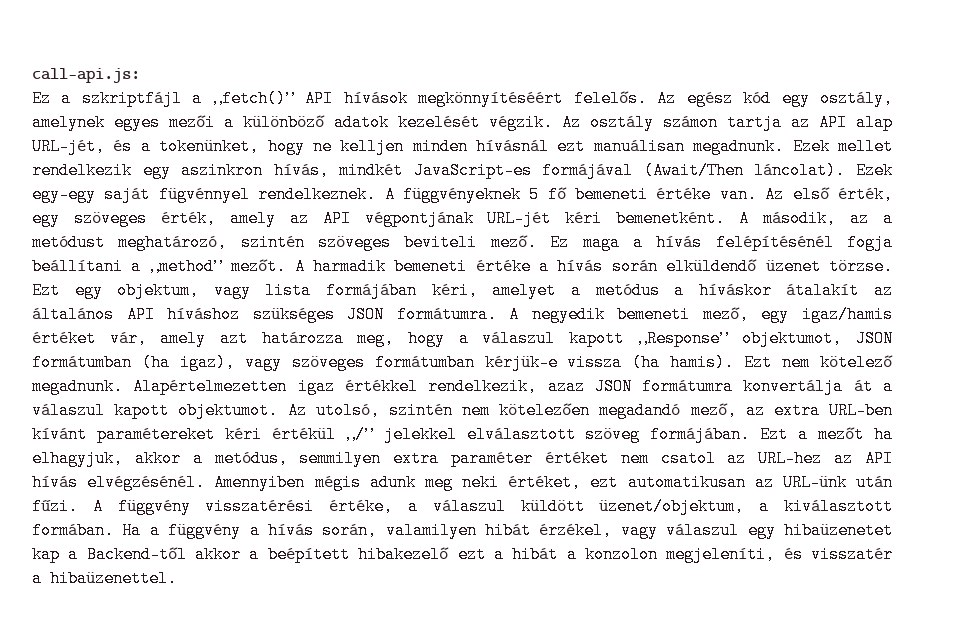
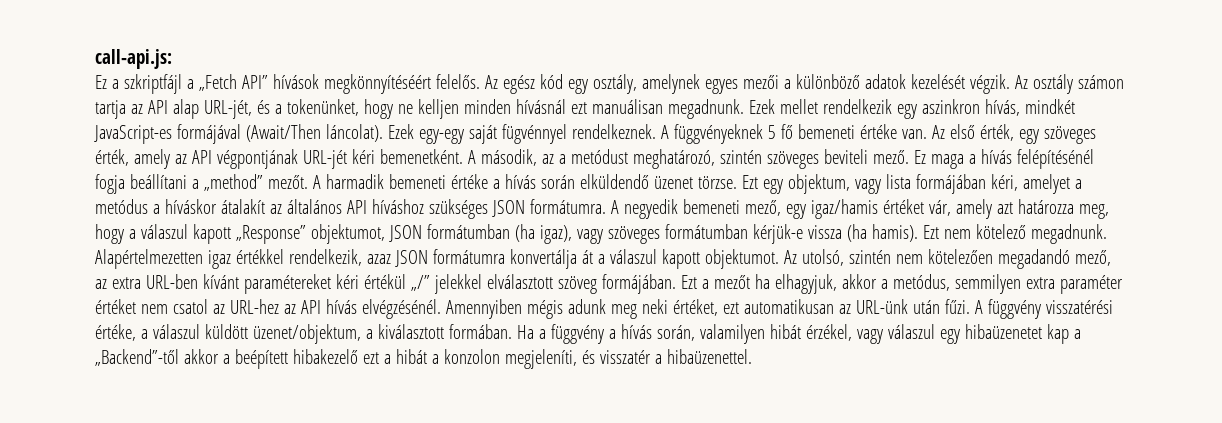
[212,90,334,107] „fetch()” API -> [198,74,268,91] „Fetch API”
[86,546,187,563] Backend-től -> [95,349,179,366] „Backend”-től

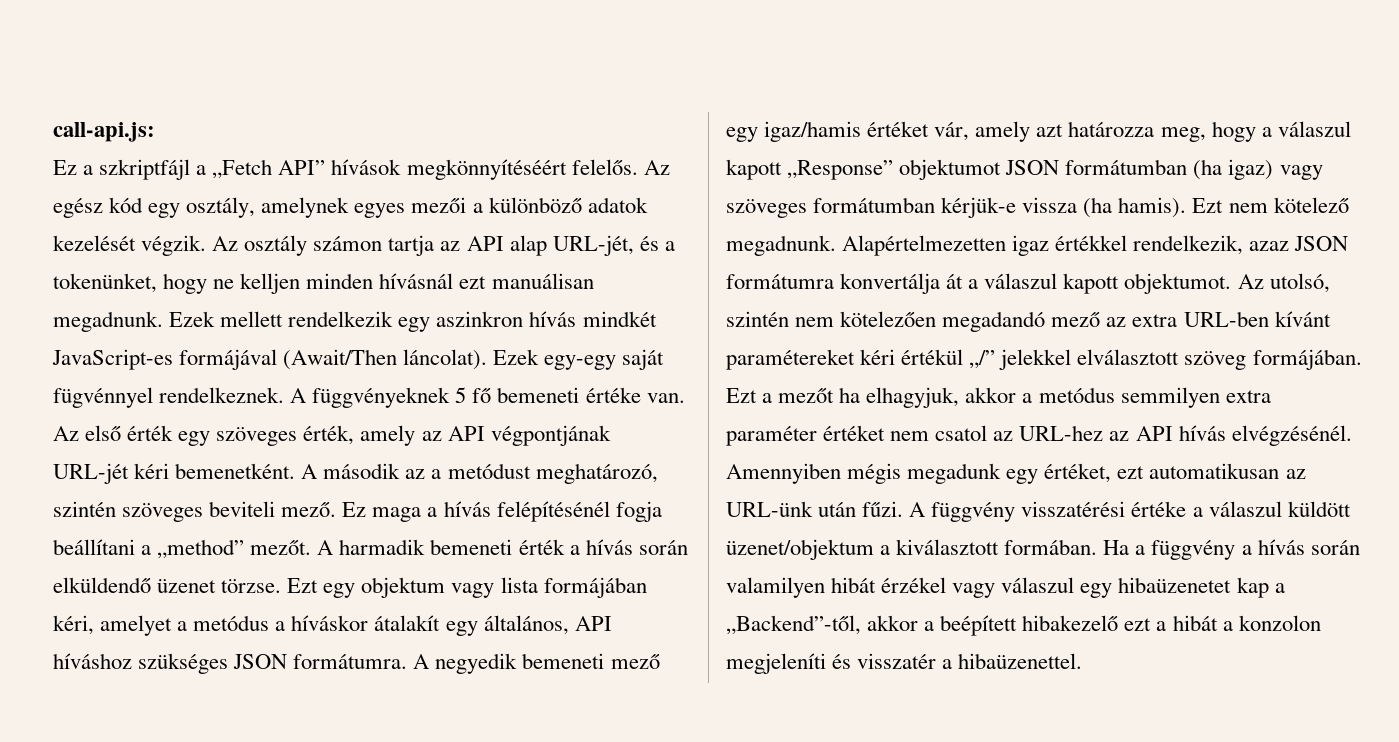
[779,99,818,114] mellet -> [220,311,284,327] mellett
[984,99,1020,116] hívás, -> [529,311,577,327] hívás
[979,124,1014,141] érték, -> [127,425,174,441] érték
[480,149,537,166] második, -> [323,463,401,479] második
[450,174,488,189] értéke -> [518,539,565,555] érték
[787,174,850,194] objektum, -> [361,577,446,598] objektum
[269,199,342,214] az általános -> [445,615,569,636] egy általános,
[744,200,781,216] mező, -> [610,654,660,669] mező
[310,224,385,244] objektumot, -> [899,159,1002,180] objektumot
[539,225,572,244] igaz), -> [1228,159,1274,180] igaz)
[1074,250,1111,266] mező, -> [1051,312,1101,327] mező
[892,274,950,291] metódus, -> [1038,387,1115,403] metódus
[567,299,668,319] adunk meg neki -> [907,463,1039,484] megadunk egy
[95,324,136,341] értéke, -> [1131,501,1187,517] értéke
[252,324,361,344] üzenet/objektum, -> [726,539,874,560] üzenet/objektum
[656,325,695,341] során, -> [1310,540,1360,555] során
[805,324,852,341] érzékel, -> [881,577,947,593] érzékel
[95,349,179,366] „Backend”-től -> [726,615,861,635] „Backend”-től,
[504,349,577,369] megjeleníti, -> [726,653,826,674] megjeleníti

